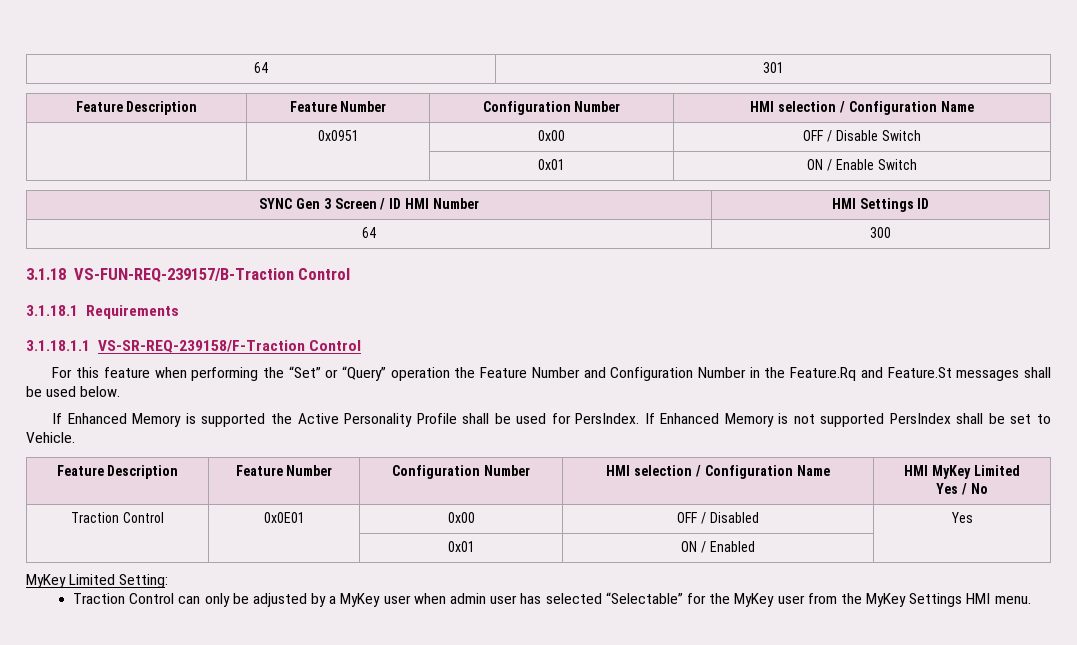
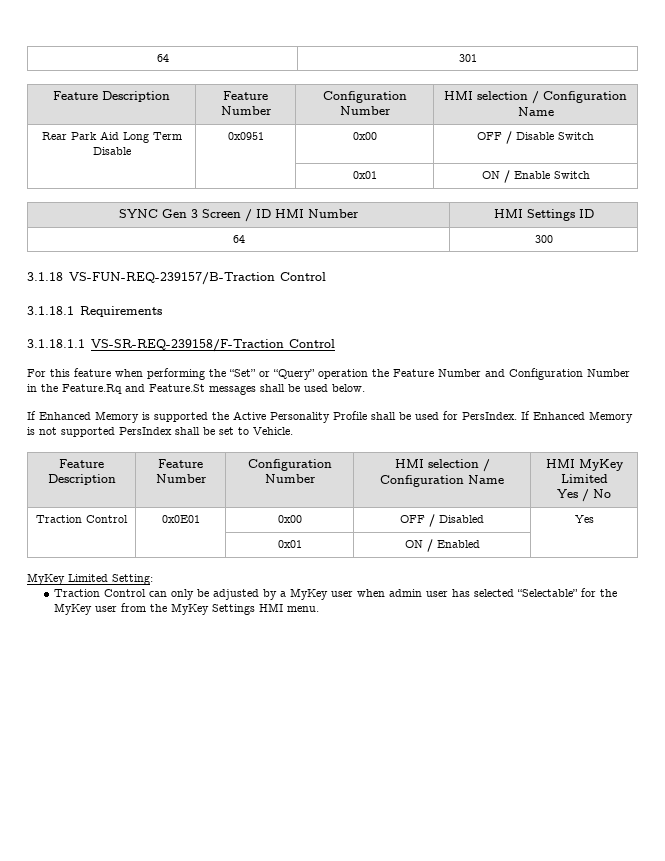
(974, 106) none -> [41,131,182,143] [92,147,131,155] Rear Park Aid Long Term Disable

